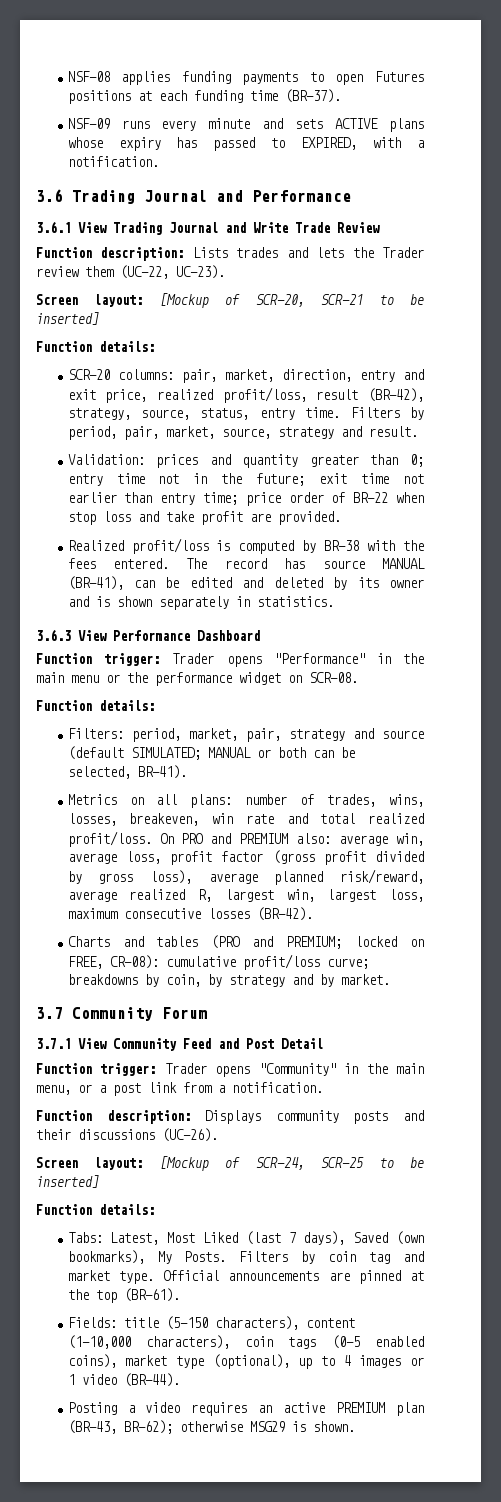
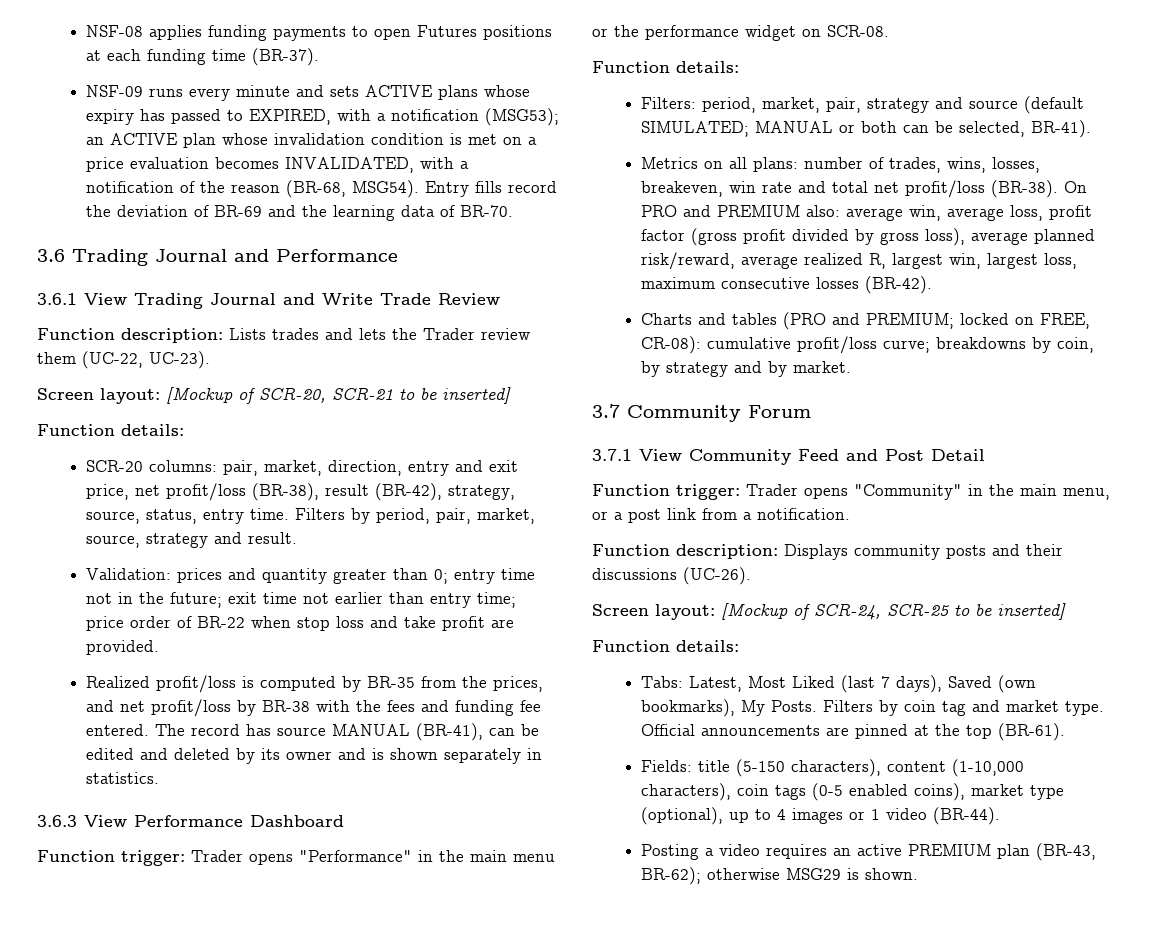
[67,156,159,167] notification. -> [391,108,560,126] [86,133,538,148] [86,157,470,173] [86,180,558,198] [86,205,514,221] notification (MSG53); an ACTIVE plan whose invalidation condition is met on a price evaluation becomes INVALIDATED, with a notification of the reason (BR-68, MSG54). Entry fills record the deviation of BR-69 and the learning data of BR-70.
[156,387,307,403] realized profit/loss, -> [135,483,320,501] net profit/loss (BR-38),
(317, 546) none -> [367,676,544,692] [86,699,257,717] BR-35 from the prices, and net profit/loss by
(96, 563) none -> [421,700,542,716] and funding fee
[368,813,424,824] [67,831,152,847] realized profit/loss. -> [874,180,1059,198] net profit/loss (BR-38).

